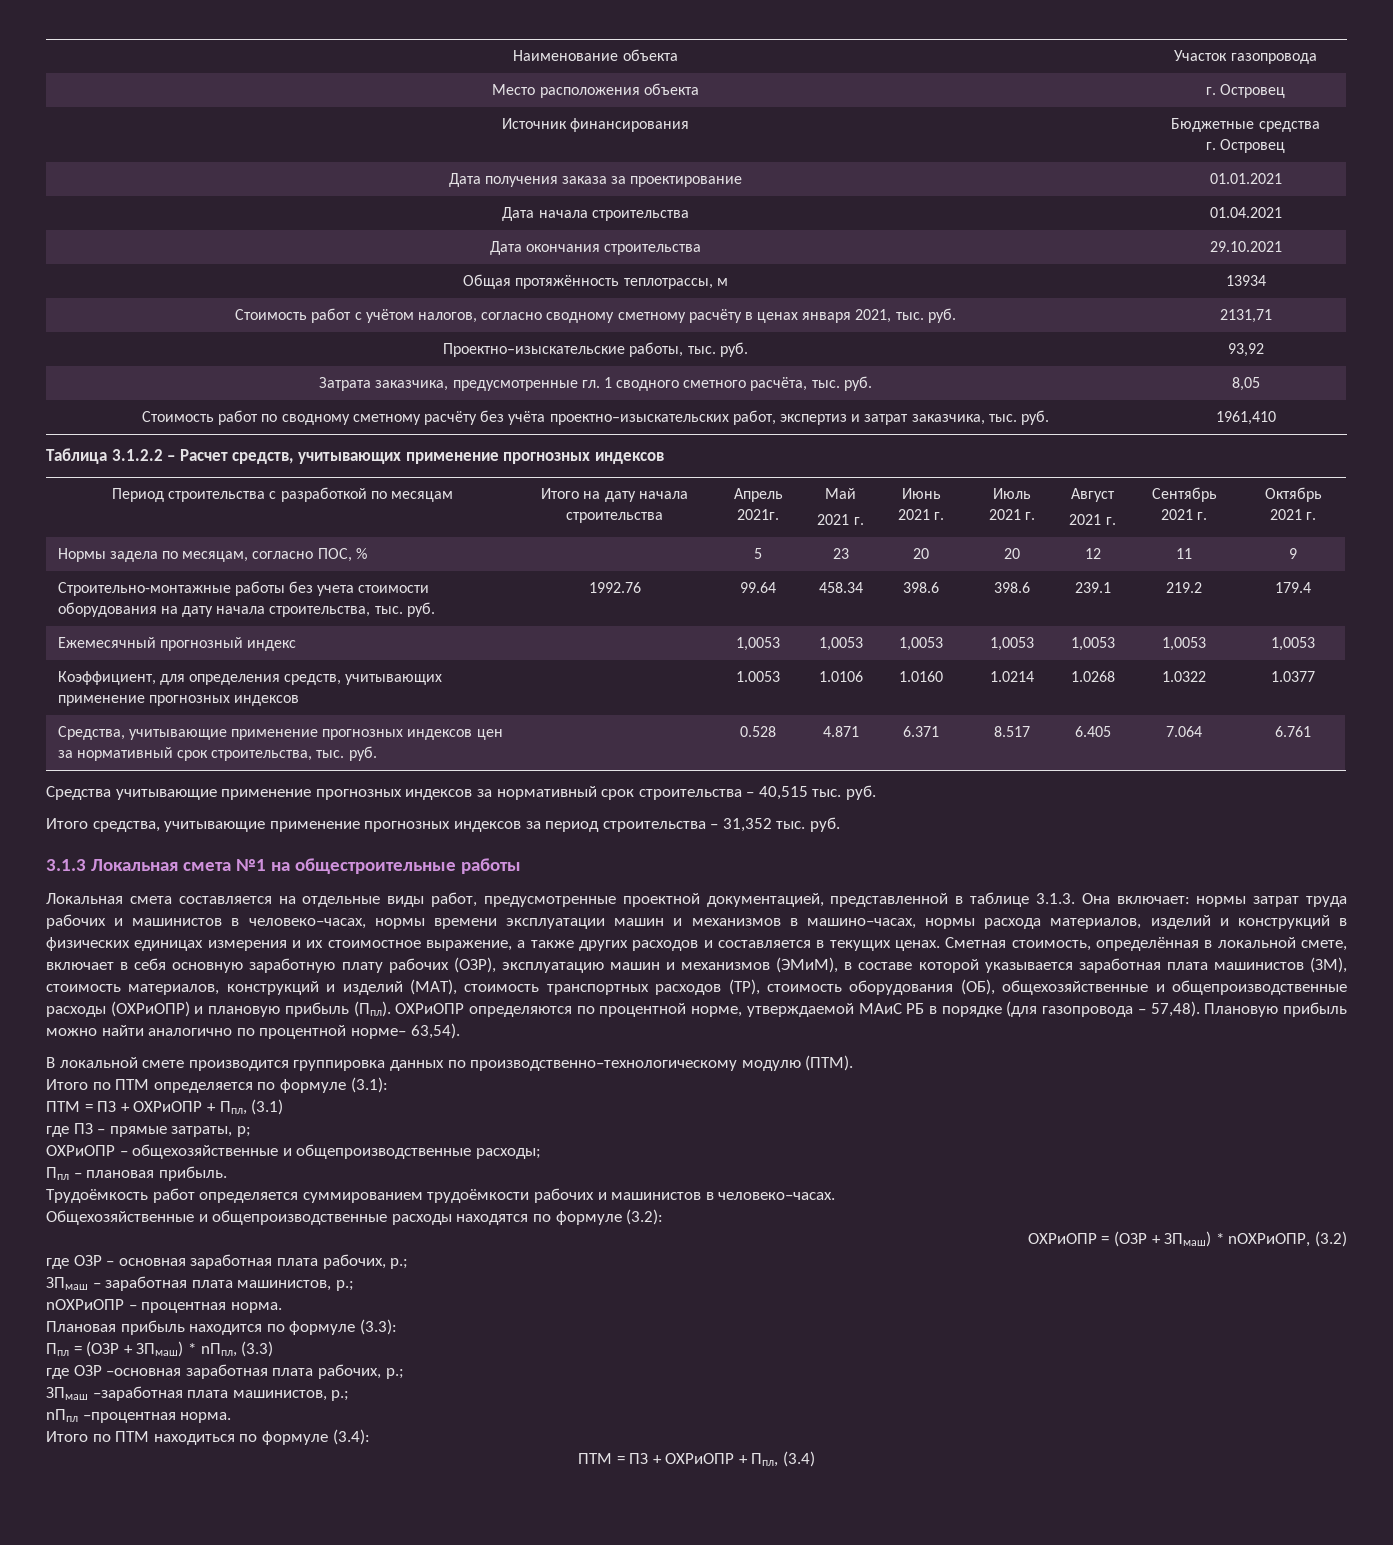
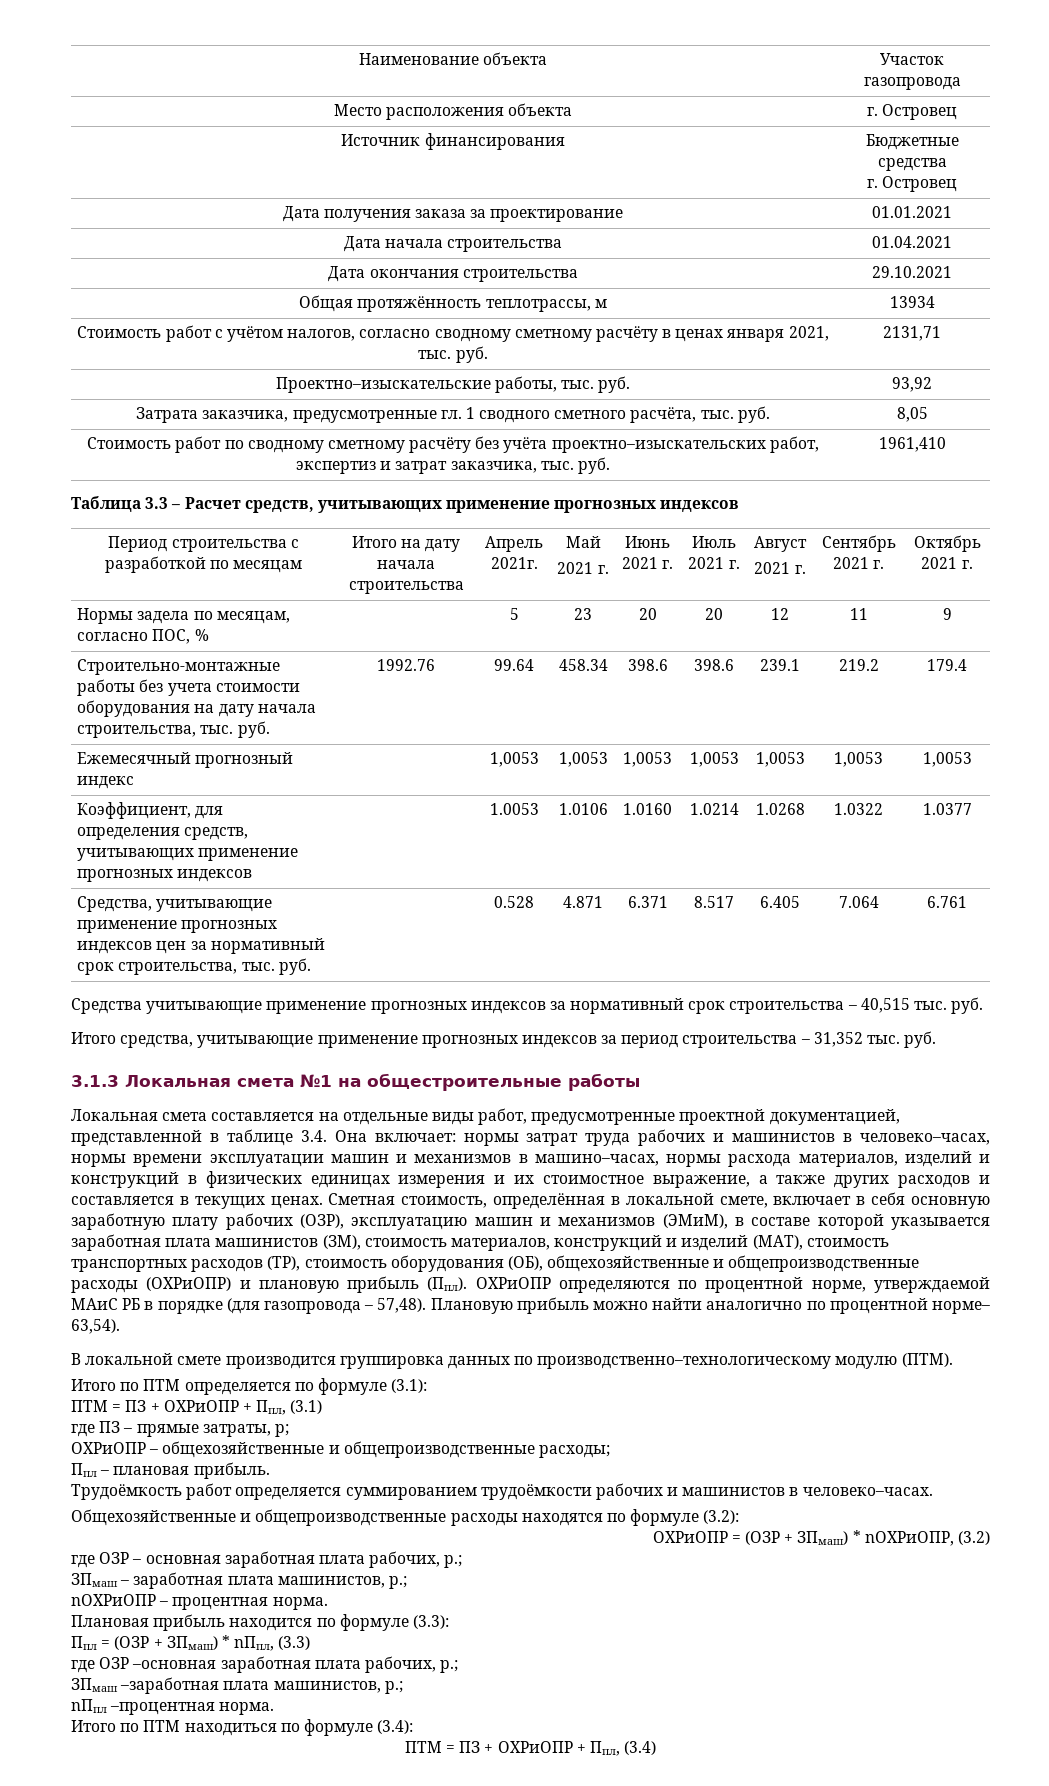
[111,449,163,461] 3.1.2.2 -> [145,497,169,509] 3.3
[1035,893,1075,904] 3.1.3. -> [300,1130,327,1142] 3.4.

